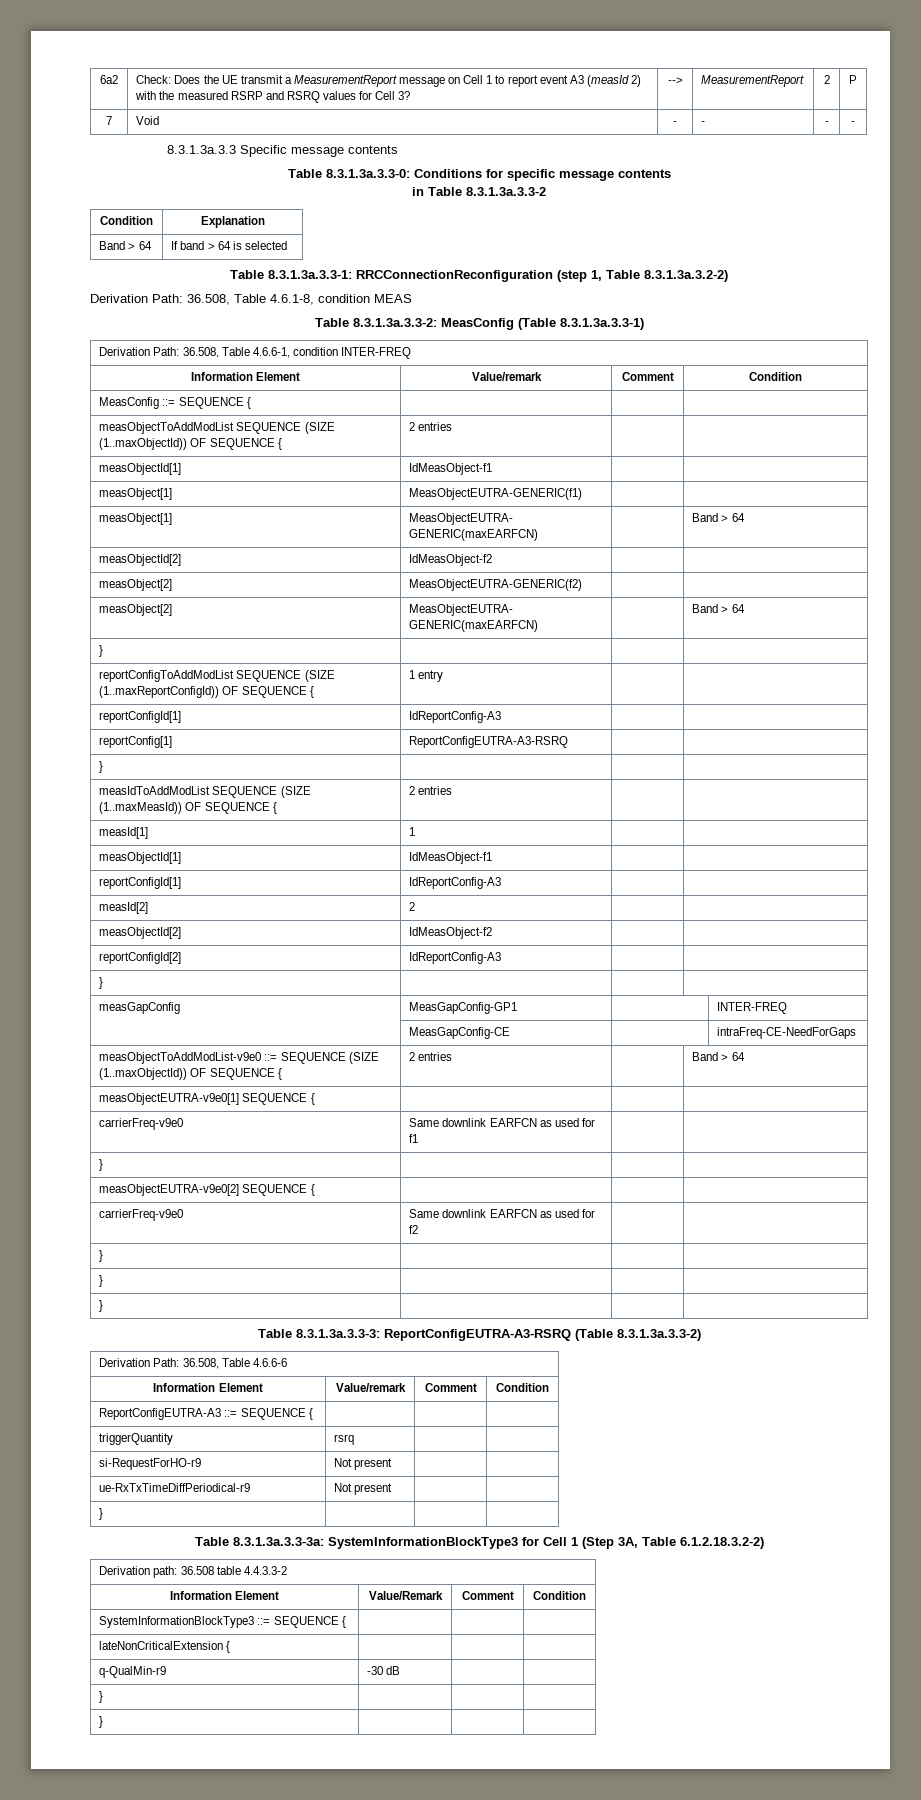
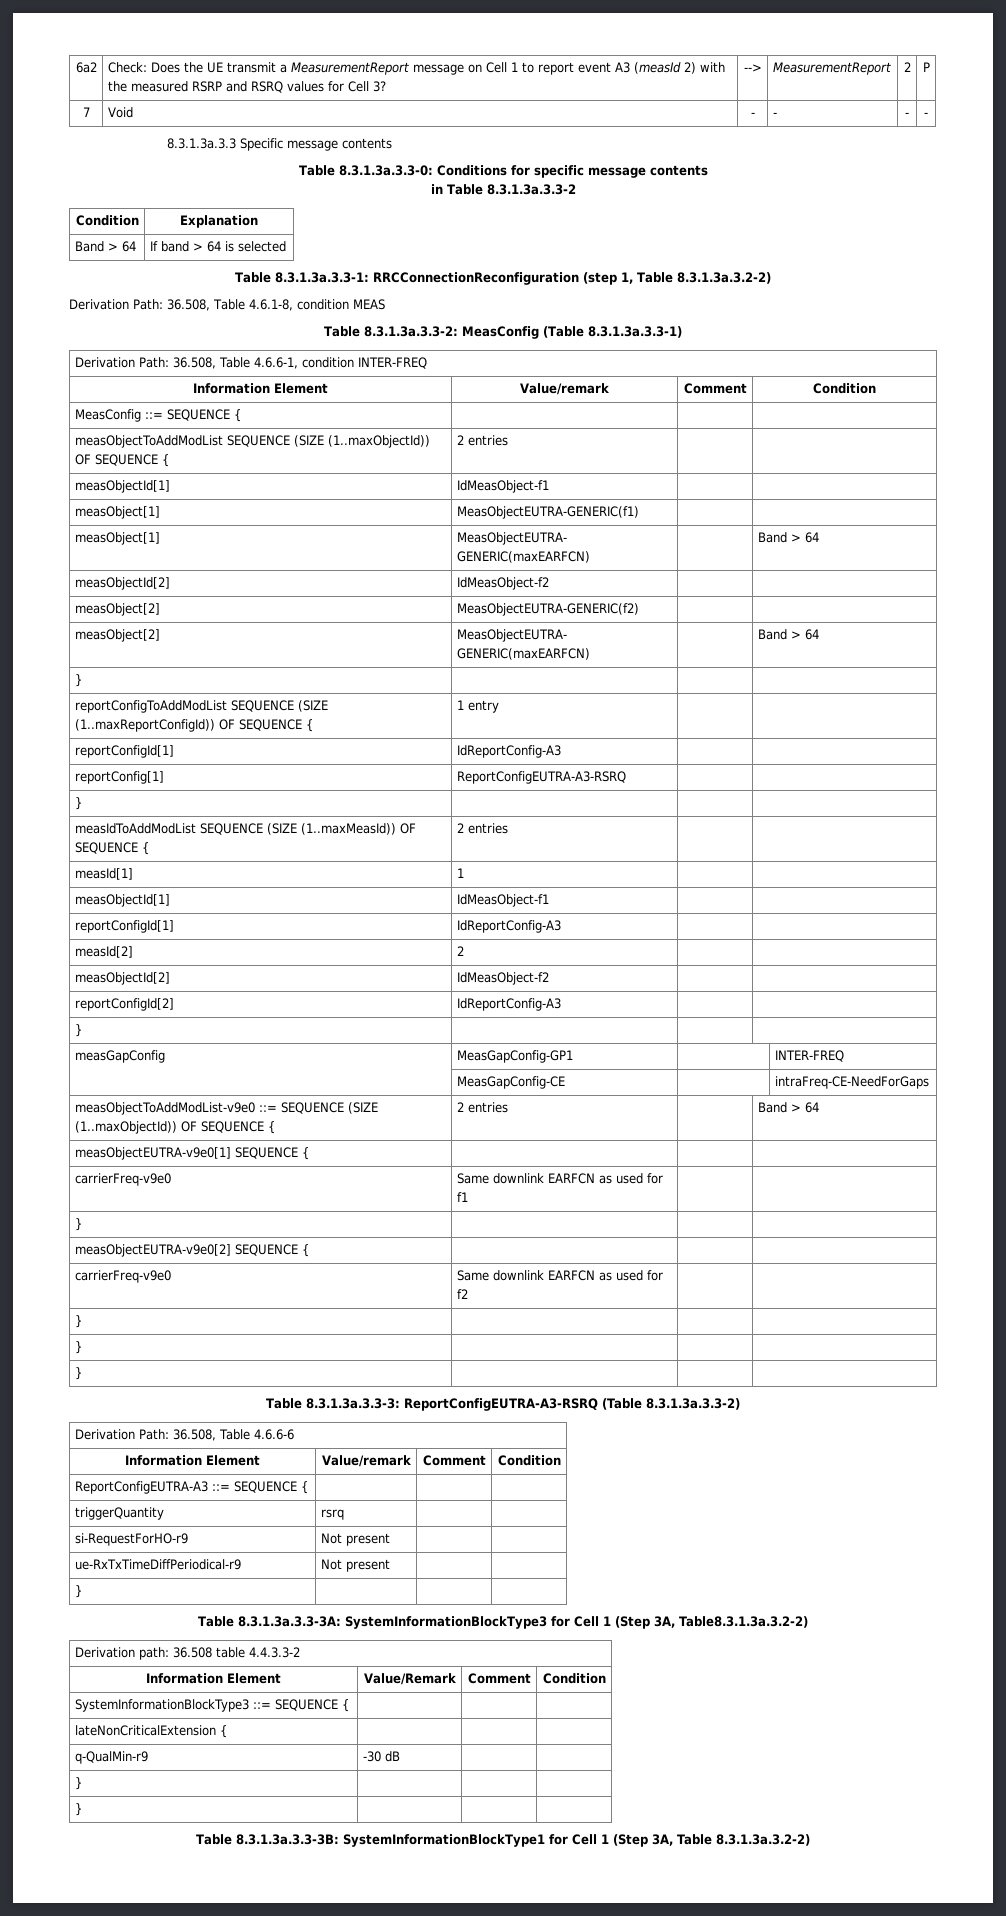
[232,1537,324,1546] 8.3.1.3a.3.3-3a: -> [237,1616,341,1627] 8.3.1.3a.3.3-3A:
[641,1537,764,1549] Table 6.1.2.18.3.2-2) -> [678,1616,809,1628] Table8.3.1.3a.3.2-2)
(104, 1722) none -> [195,1834,811,1847] // Table 8.3.1.3a.3.3-3B: SystemInformationBlockType1 for Cell 1 (Step 3A, Table 8.3.1.3a.3.2-2)

